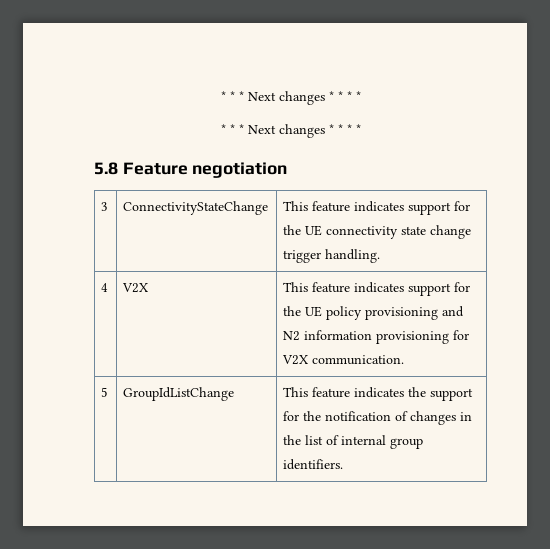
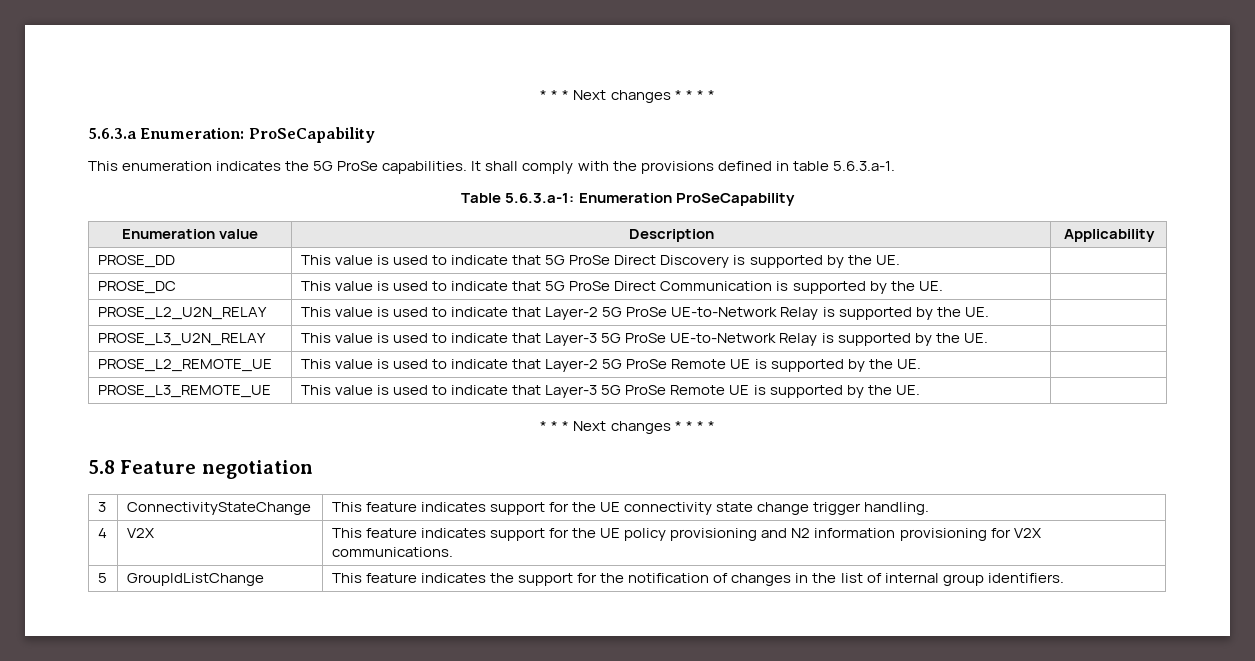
[220,91,361,105] * * * Next changes * * * * -> [540,90,715,103] [88,127,375,143] [88,161,895,174] [461,193,795,206] [121,229,259,239] [628,229,714,242] [1063,229,1155,242] [97,255,175,268] [300,255,900,268] [97,281,176,294] [300,281,943,294] [97,307,267,320] [300,307,989,320] [97,333,266,346] [300,333,988,346] [97,359,272,372] [300,359,921,372] [97,385,271,398] [300,385,920,398] * * * Next changes * * * * // 5.6.3.a Enumeration: ProSeCapability // This enumeration indicates the 5G ProSe capabilities. It shall comply with the provisions defined in table 5.6.3.a-1. // Table 5.6.3.a-1: Enumeration ProSeCapability // Enumeration value | Description | Applicability // PROSE_DD | This value is used to indicate that 5G ProSe Direct Discovery is supported by the UE. | // PROSE_DC | This value is used to indicate that 5G ProSe Direct Communication is supported by the UE. | // PROSE_L2_U2N_RELAY | This value is used to indicate that Layer-2 5G ProSe UE-to-Network Relay is supported by the UE. | // PROSE_L3_U2N_RELAY | This value is used to indicate that Layer-3 5G ProSe UE-to-Network Relay is supported by the UE. | // PROSE_L2_REMOTE_UE | This value is used to indicate that Layer-2 5G ProSe Remote UE is supported by the UE. | // PROSE_L3_REMOTE_UE | This value is used to indicate that Layer-3 5G ProSe Remote UE is supported by the UE. |
[312,355,405,365] communication. -> [331,547,453,557] communications.

